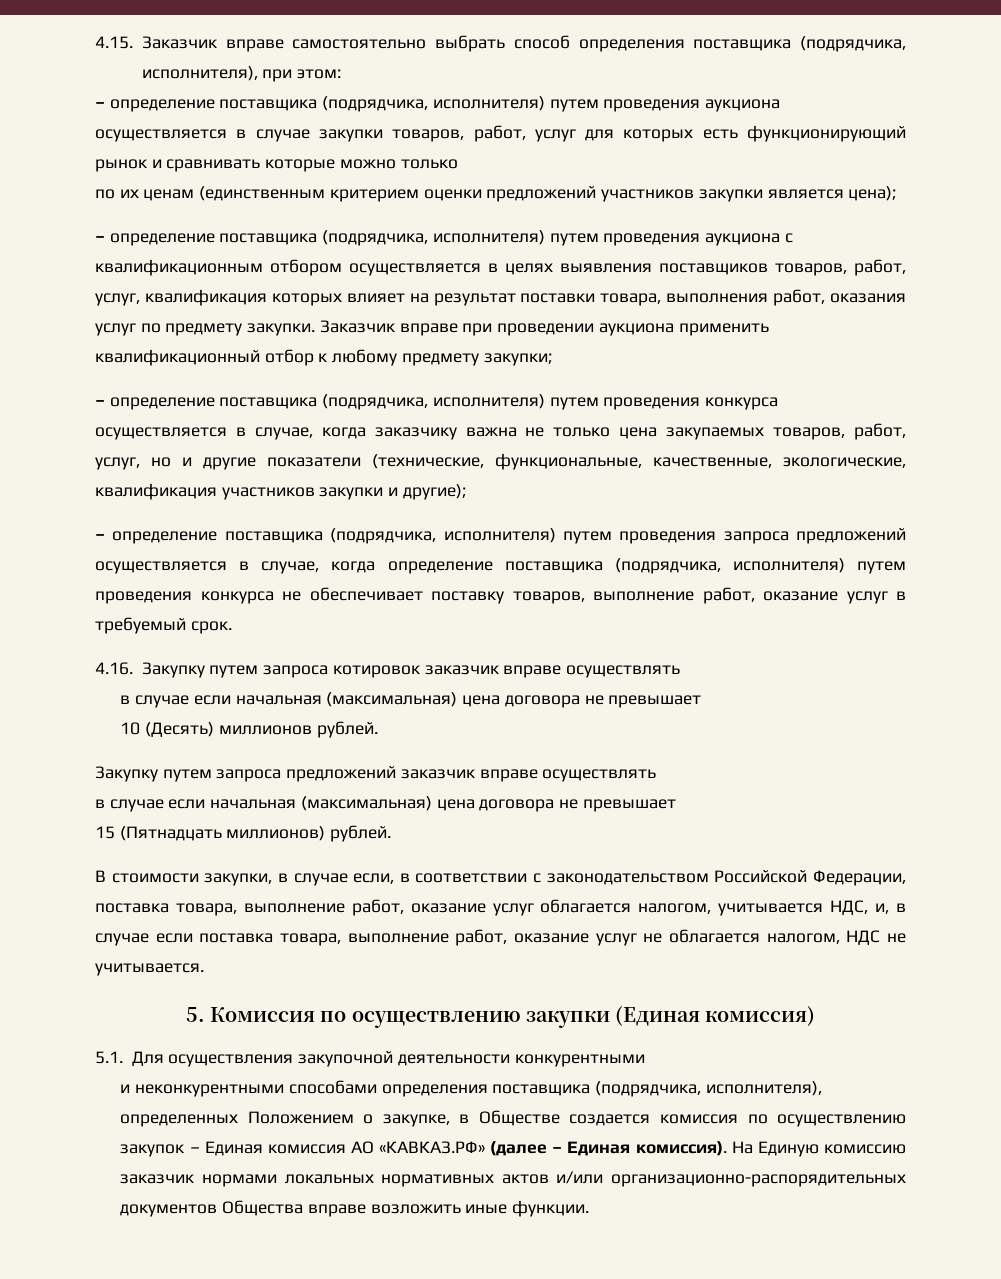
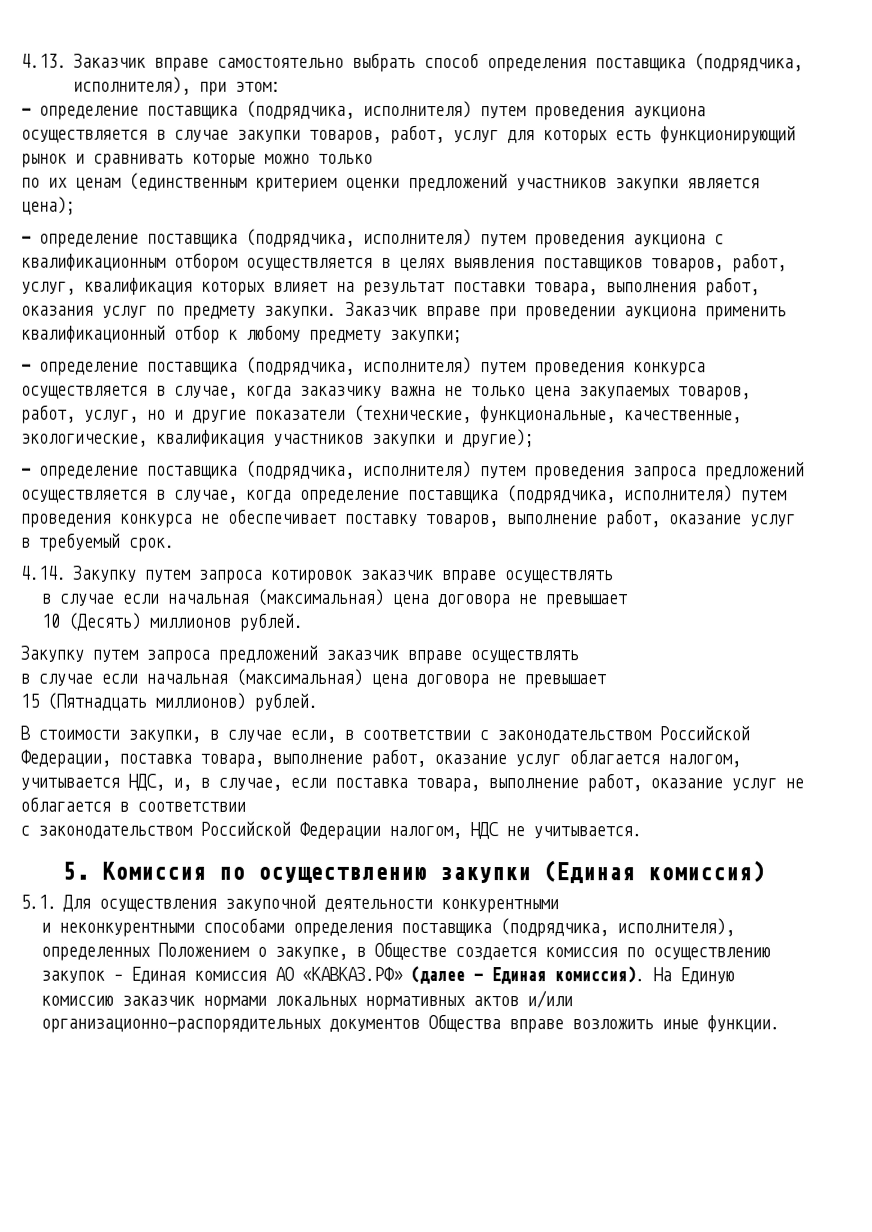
[95,36,133,49] 4.15. -> [21,53,67,68] 4.13.
[95,662,133,675] 4.16. -> [21,565,67,580] 4.14.
[95,933,149,946] случае -> [218,777,282,791] случае,
(760, 936) none -> [119,801,246,812] [20,820,381,840] в соответствии // с законодательством Российской Федерации

